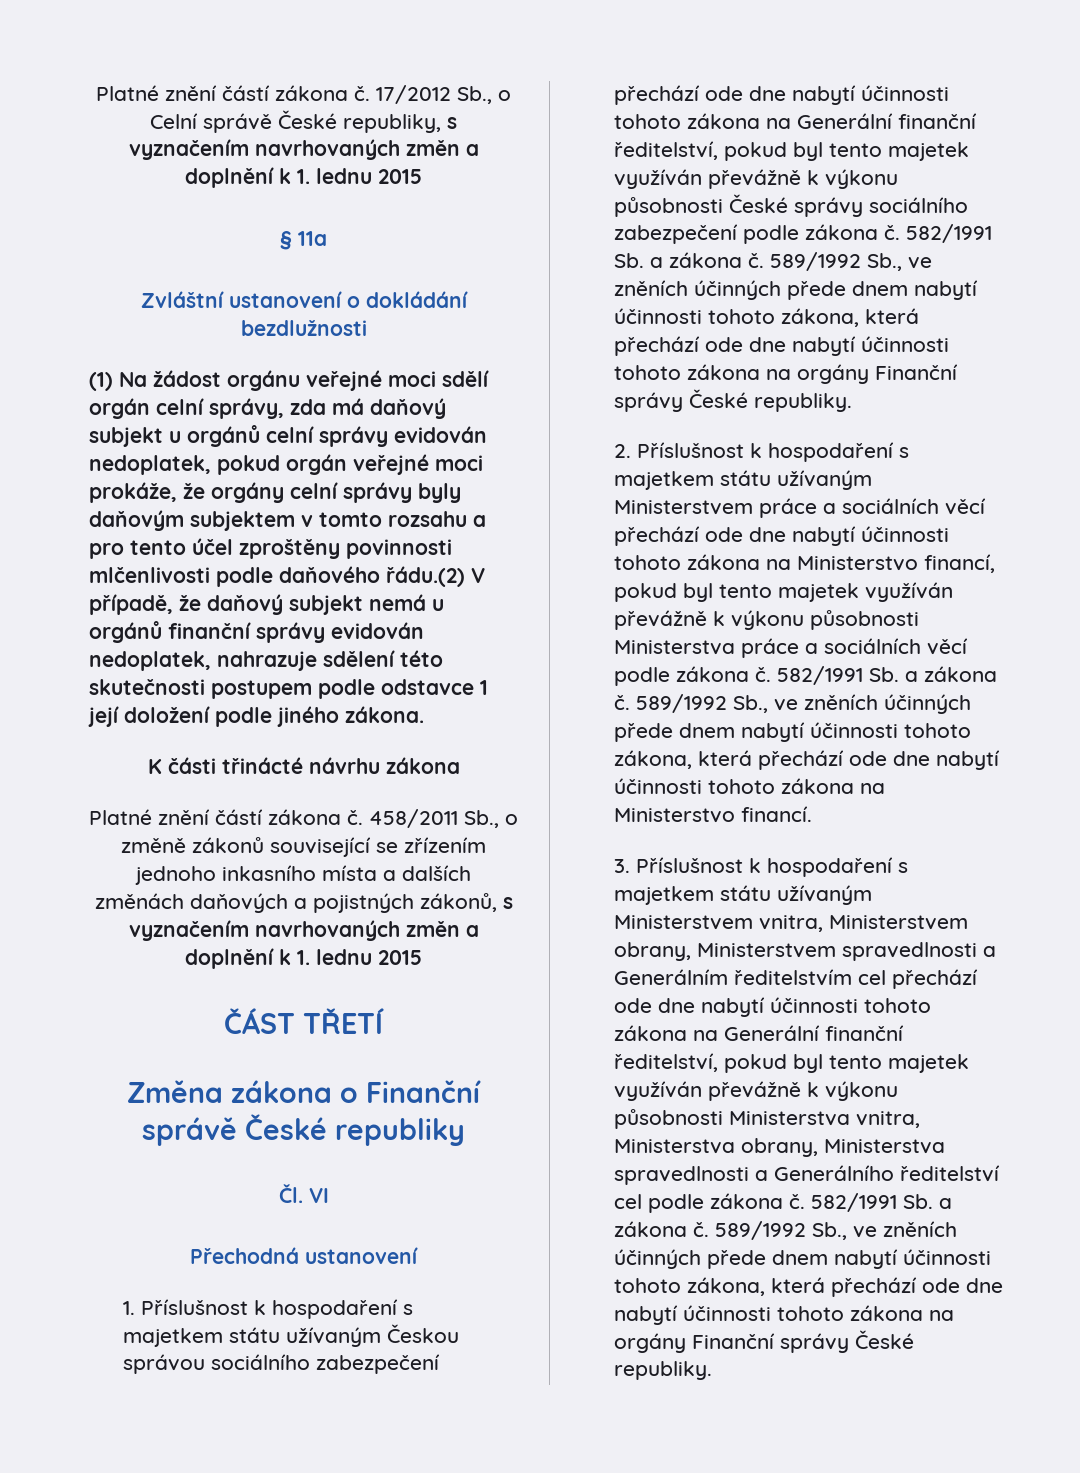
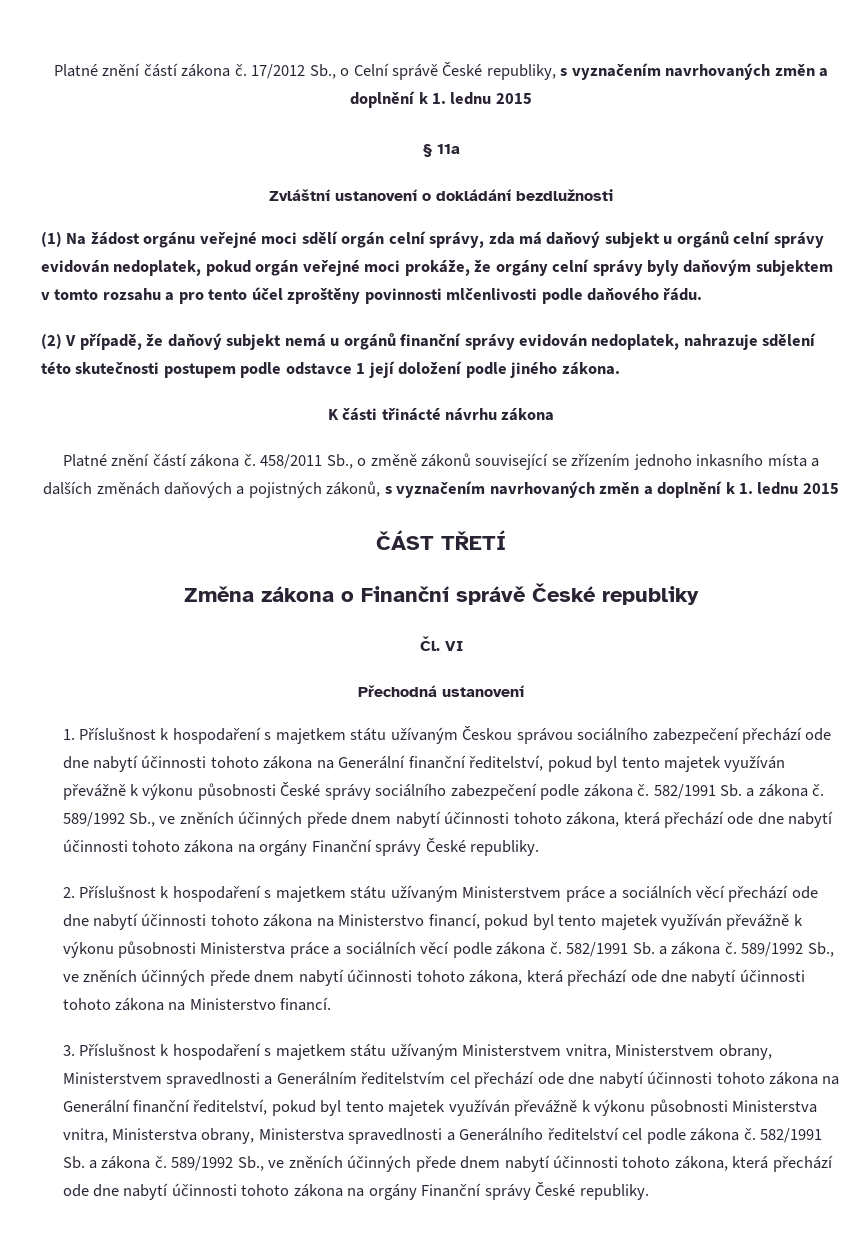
[386,566,465,587] řádu.(2) -> [663,287,703,301] [41,333,62,349] řádu. // (2)

